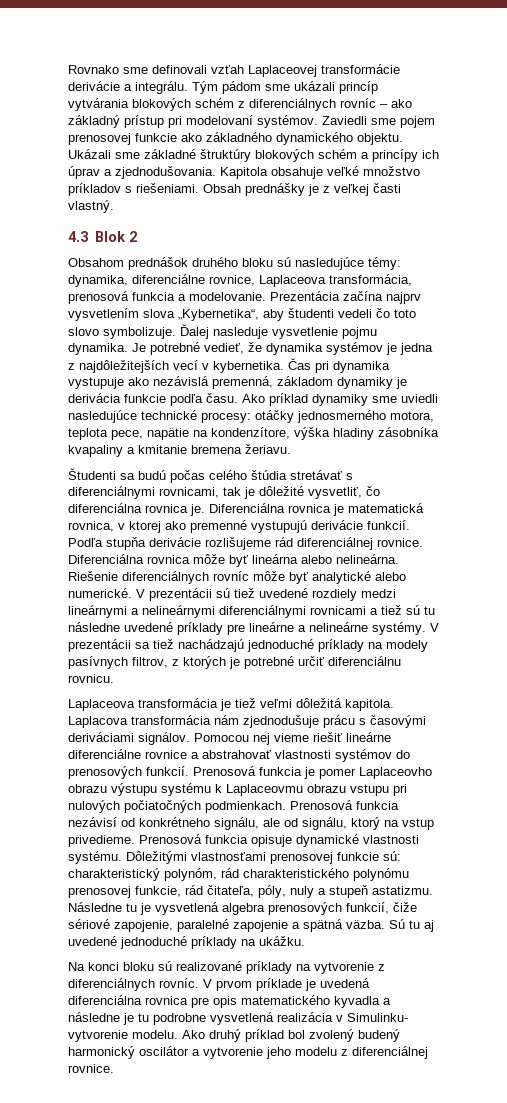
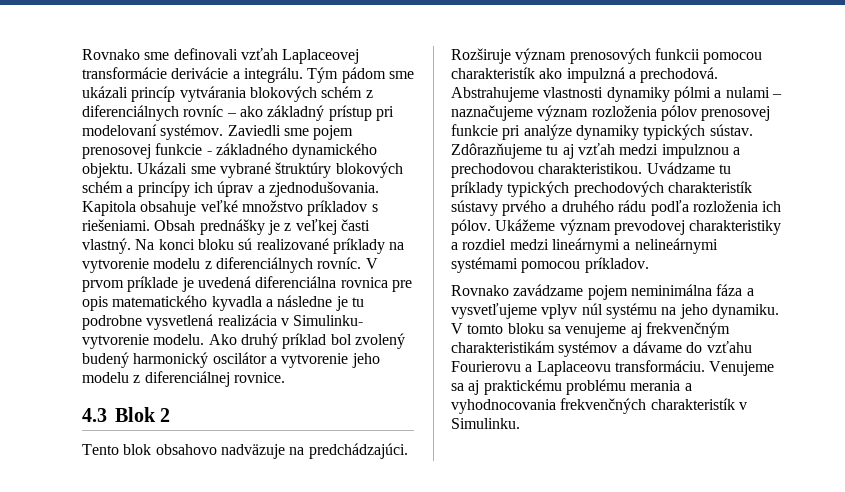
[181,133,202,142] ako -> [206,151,212,155] -
[144,149,196,159] základné -> [219,162,271,178] vybrané
[68,231,137,242] [68,257,401,270] [68,274,412,287] [68,291,421,304] [68,308,416,321] [68,324,377,339] [68,342,433,355] [68,358,390,373] [68,376,407,389] [68,393,438,406] [68,410,434,423] [68,427,439,440] [68,444,291,457] [68,468,353,483] [68,486,380,499] [68,503,424,516] [68,520,410,533] [68,537,423,550] [68,554,399,567] [68,571,406,584] [68,588,396,601] [68,605,435,618] [68,622,439,635] [68,639,428,652] [68,656,401,669] [68,674,114,683] [68,698,394,711] [68,715,426,728] [68,732,391,745] [68,749,410,762] [68,766,432,779] [68,783,407,796] [68,800,399,813] [68,817,434,830] [68,834,419,847] [68,851,401,864] [68,868,409,881] [68,885,433,898] [68,902,417,915] [68,919,434,932] [68,936,305,949] // 4.3 Blok 2 // Obsahom prednášok druhého bloku sú nasledujúce témy: dynamika, diferenciálne rovnice, Laplaceova transformácia, prenosová funkcia a modelovanie. Prezentácia začína najprv vysvetlením slova „Kybernetika“, aby študenti vedeli čo toto slovo symbolizuje. Ďalej nasleduje vysvetlenie pojmu dynamika. Je potrebné vedieť, že dynamika systémov je jedna z najdôležitejších vecí v kybernetika. Čas pri dynamika vystupuje ako nezávislá premenná, základom dynamiky je derivácia funkcie podľa času. Ako príklad dynamiky sme uviedli nasledujúce technické procesy: otáčky jednosmerného motora, teplota pece, napätie na kondenzítore, výška hladiny zásobníka kvapaliny a kmitanie bremena žeriavu. // Študenti sa budú počas celého štúdia stretávať s diferenciálnymi rovnicami, tak je dôležité vysvetliť, čo diferenciálna rovnica je. Diferenciálna rovnica je matematická rovnica, v ktorej ako premenné vystupujú derivácie funkcií. Podľa stupňa derivácie rozlišujeme rád diferenciálnej rovnice. Diferenciálna rovnica môže byť lineárna alebo nelineárna. Riešenie diferenciálnych rovníc môže byť analytické alebo numerické. V prezentácii sú tiež uvedené rozdiely medzi lineárnymi a nelineárnymi diferenciálnymi rovnicami a tiež sú tu následne uvedené príklady pre lineárne a nelineárne systémy. V prezentácii sa tiež nachádzajú jednoduché príklady na modely pasívnych filtrov, z ktorých je potrebné určiť diferenciálnu rovnicu. // Laplaceova transformácia je tiež veľmi dôležitá kapitola. Laplacova transformácia nám zjednodušuje prácu s časovými deriváciami signálov. Pomocou nej vieme riešiť lineárne diferenciálne rovnice a abstrahovať vlastnosti systémov do prenosových funkcií. Prenosová funkcia je pomer Laplaceovho obrazu výstupu systému k Laplaceovmu obrazu vstupu pri nulových počiatočných podmienkach. Prenosová funkcia nezávisí od konkrétneho signálu, ale od signálu, ktorý na vstup privedieme. Prenosová funkcia opisuje dynamické vlastnosti systému. Dôležitými vlastnosťami prenosovej funkcie sú: charakteristický polynóm, rád charakteristického polynómu prenosovej funkcie, rád čitateľa, póly, nuly a stupeň astatizmu. Následne tu je vysvetlená algebra prenosových funkcií, čiže sériové zapojenie, paralelné zapojenie a spätná väzba. Sú tu aj uvedené jednoduché príklady na ukážku. // -> (131, 246) none
(374, 968) none -> [153,258,201,269] modelu
(114, 1068) none -> [82,407,171,422] [82,443,408,459] [451,48,763,64] [451,67,719,83] [451,86,782,102] [451,105,771,121] [451,124,753,140] [451,143,740,159] [451,162,731,178] [451,181,752,197] [451,200,782,216] [451,219,782,235] [451,238,718,254] [451,257,649,273] [451,284,754,300] [451,303,779,319] [451,322,730,338] [451,341,752,357] [451,360,775,376] [451,379,692,395] [451,398,747,414] [451,418,520,429] // 4.3 Blok 2 // Tento blok obsahovo nadväzuje na predchádzajúci. Rozširuje význam prenosových funkcii pomocou charakteristík ako impulzná a prechodová. Abstrahujeme vlastnosti dynamiky pólmi a nulami – naznačujeme význam rozloženia pólov prenosovej funkcie pri analýze dynamiky typických sústav. Zdôrazňujeme tu aj vzťah medzi impulznou a prechodovou charakteristikou. Uvádzame tu príklady typických prechodových charakteristík sústavy prvého a druhého rádu podľa rozloženia ich pólov. Ukážeme význam prevodovej charakteristiky a rozdiel medzi lineárnymi a nelineárnymi systémami pomocou príkladov. // Rovnako zavádzame pojem neminimálna fáza a vysvetľujeme vplyv núl systému na jeho dynamiku. V tomto bloku sa venujeme aj frekvenčným charakteristikám systémov a dávame do vzťahu Fourierovu a Laplaceovu transformáciu. Venujeme sa aj praktickému problému merania a vyhodnocovania frekvenčných charakteristík v Simulinku.

